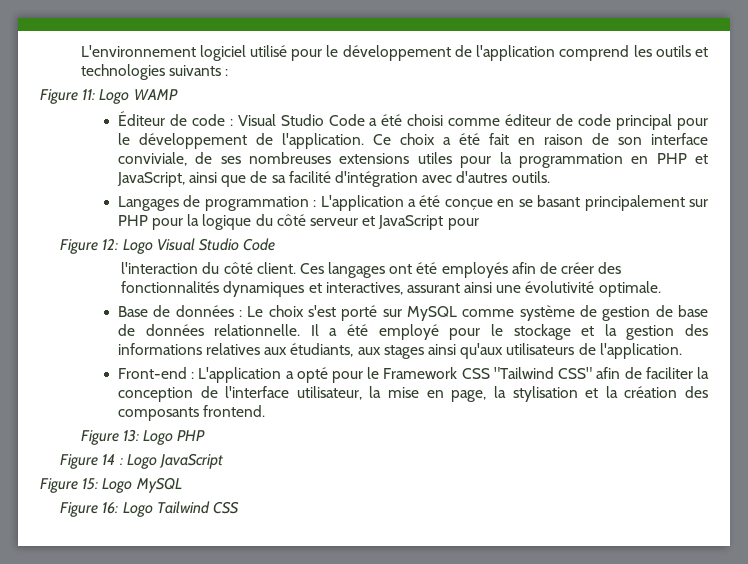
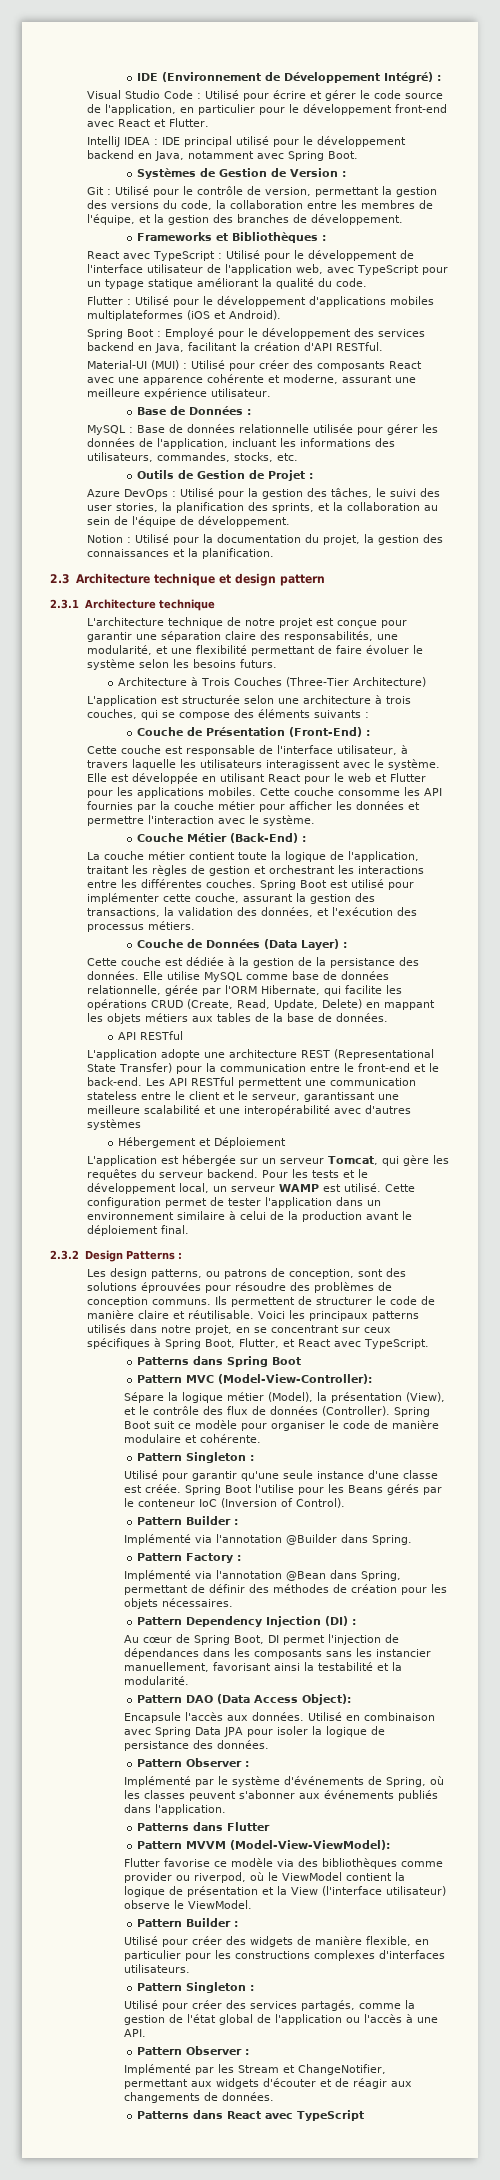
[80,45,708,61] [80,64,228,80] [40,89,178,104] [117,111,709,130] [117,133,708,149] [117,152,708,168] [116,171,550,187] [117,195,708,211] [117,214,479,230] [60,238,276,254] [121,262,622,278] [121,281,661,297] [117,305,709,321] [117,324,709,340] [117,343,682,359] [117,367,709,383] [117,386,709,402] [117,405,266,421] [80,429,206,445] [60,453,224,469] [40,477,182,493] [60,501,240,517] L'environnement logiciel utilisé pour le développement de l'application comprend les outils et technologies suivants : // Figure 11: Logo WAMP // Éditeur de code : Visual Studio Code a été choisi comme éditeur de code principal pour le développement de l'application. Ce choix a été fait en raison de son interface conviviale, de ses nombreuses extensions utiles pour la programmation en PHP et JavaScript, ainsi que de sa facilité d'intégration avec d'autres outils. // Langages de programmation : L'application a été conçue en se basant principalement sur PHP pour la logique du côté serveur et JavaScript pour // Figure 12: Logo Visual Studio Code // l'interaction du côté client. Ces langages ont été employés afin de créer des fonctionnalités dynamiques et interactives, assurant ainsi une évolutivité optimale. // Base de données : Le choix s'est porté sur MySQL comme système de gestion de base de données relationnelle. Il a été employé pour le stockage et la gestion des informations relatives aux étudiants, aux stages ainsi qu'aux utilisateurs de l'application. // Front-end : L'application a opté pour le Framework CSS "Tailwind CSS" afin de faciliter la conception de l'interface utilisateur, la mise en page, la stylisation et la création des composants frontend. // Figure 13: Logo PHP // Figure 14 : Logo JavaScript // Figure 15: Logo MySQL // Figure 16: Logo Tailwind CSS -> [136,72,441,83] [87,90,444,101] [87,104,448,115] [87,118,210,127] [87,136,407,147] [87,150,359,161] [136,168,346,179] [87,186,438,197] [87,200,434,210] [87,214,404,225] [136,232,326,243] [87,250,415,261] [87,264,449,275] [87,278,368,289] [87,296,435,307] [87,310,282,321] [87,328,426,339] [87,342,384,353] [87,360,423,371] [87,374,417,385] [87,388,272,399] [136,406,251,415] [87,424,439,435] [87,438,396,449] [87,452,299,462] [136,470,313,481] [87,488,441,499] [87,502,439,513] [87,516,291,527] [87,534,444,545] [87,548,275,559] [50,573,325,586] [50,599,215,611] [87,617,408,628] [87,631,399,642] [87,645,424,656] [87,659,278,670] [117,677,426,687] [87,695,412,706] [87,709,370,720] [136,727,370,737] [87,745,409,756] [87,759,441,770] [87,773,427,784] [87,787,443,798] [87,801,421,812] [87,815,316,826] [136,833,306,843] [87,851,420,862] [87,865,425,876] [87,879,415,890] [87,893,376,904] [87,907,418,917] [87,921,196,932] [136,939,347,950] [87,957,420,968] [87,971,390,982] [87,985,403,996] [87,999,436,1010] [87,1013,389,1024] [117,1031,183,1040] [87,1049,435,1060] [87,1063,440,1074] [87,1077,417,1088] [87,1091,400,1102] [87,1105,412,1116] [87,1119,142,1130] [117,1137,286,1148] [87,1155,450,1166] [87,1169,369,1180] [87,1183,416,1194] [87,1197,382,1208] [87,1211,413,1222] [87,1225,190,1236] [50,1250,182,1262] [87,1268,407,1279] [87,1282,393,1293] [87,1296,436,1307] [87,1310,420,1321] [87,1324,392,1335] [87,1338,430,1349] [136,1356,301,1367] [136,1374,372,1384] [124,1392,446,1403] [124,1406,431,1417] [124,1420,440,1431] [124,1434,262,1443] [136,1452,254,1463] [124,1470,439,1481] [124,1484,443,1495] [124,1498,346,1508] [136,1516,238,1525] [124,1534,413,1545] [136,1553,241,1563] [124,1570,402,1581] [124,1584,448,1595] [124,1598,234,1609] [136,1616,356,1627] [124,1634,400,1645] [124,1648,432,1659] [124,1662,403,1672] [124,1676,190,1685] [136,1694,351,1705] [124,1712,436,1723] [124,1726,386,1737] [124,1740,270,1751] [136,1758,249,1767] [124,1776,445,1787] [124,1790,439,1801] [124,1804,227,1815] [136,1822,270,1831] [136,1840,390,1850] [124,1858,444,1869] [124,1872,406,1883] [124,1886,447,1897] [124,1900,253,1909] [136,1918,238,1927] [124,1936,430,1947] [124,1950,446,1961] [124,1964,191,1973] [136,1982,254,1993] [124,2000,416,2011] [124,2014,439,2025] [124,2029,147,2037] [136,2046,249,2055] [124,2064,387,2075] [124,2078,413,2089] [124,2092,275,2103] [136,2110,364,2121] IDE (Environnement de Développement Intégré) : // Visual Studio Code : Utilisé pour écrire et gérer le code source de l'application, en particulier pour le développement front-end avec React et Flutter. // IntelliJ IDEA : IDE principal utilisé pour le développement backend en Java, notamment avec Spring Boot. // Systèmes de Gestion de Version : // Git : Utilisé pour le contrôle de version, permettant la gestion des versions du code, la collaboration entre les membres de l'équipe, et la gestion des branches de développement. // Frameworks et Bibliothèques : // React avec TypeScript : Utilisé pour le développement de l'interface utilisateur de l'application web, avec TypeScript pour un typage statique améliorant la qualité du code. // Flutter : Utilisé pour le développement d'applications mobiles multiplateformes (iOS et Android). // Spring Boot : Employé pour le développement des services backend en Java, facilitant la création d'API RESTful. // Material-UI (MUI) : Utilisé pour créer des composants React avec une apparence cohérente et moderne, assurant une meilleure expérience utilisateur. // Base de Données : // MySQL : Base de données relationnelle utilisée pour gérer les données de l'application, incluant les informations des utilisateurs, commandes, stocks, etc. // Outils de Gestion de Projet : // Azure DevOps : Utilisé pour la gestion des tâches, le suivi des user stories, la planification des sprints, et la collaboration au sein de l'équipe de développement. // Notion : Utilisé pour la documentation du projet, la gestion des connaissances et la planification. // 2.3 Architecture technique et design pattern // 2.3.1 Architecture technique // L'architecture technique de notre projet est conçue pour garantir une séparation claire des responsabilités, une modularité, et une flexibilité permettant de faire évoluer le système selon les besoins futurs. // Architecture à Trois Couches (Three-Tier Architecture) // L'application est structurée selon une architecture à trois couches, qui se compose des éléments suivants : // Couche de Présentation (Front-End) : // Cette couche est responsable de l'interface utilisateur, à travers laquelle les utilisateurs interagissent avec le système. Elle est développée en utilisant React pour le web et Flutter pour les applications mobiles. Cette couche consomme les API fournies par la couche métier pour afficher les données et permettre l'interaction avec le système. // Couche Métier (Back-End) : // La couche métier contient toute la logique de l'application, traitant les règles de gestion et orchestrant les interactions entre les différentes couches. Spring Boot est utilisé pour implémenter cette couche, assurant la gestion des transactions, la validation des données, et l'exécution des processus métiers. // Couche de Données (Data Layer) : // Cette couche est dédiée à la gestion de la persistance des données. Elle utilise MySQL comme base de données relationnelle, gérée par l'ORM Hibernate, qui facilite les opérations CRUD (Create, Read, Update, Delete) en mappant les objets métiers aux tables de la base de données. // API RESTful // L'application adopte une architecture REST (Representational State Transfer) pour la communication entre le front-end et le back-end. Les API RESTful permettent une communication stateless entre le client et le serveur, garantissant une meilleure scalabilité et une interopérabilité avec d'autres systèmes // Hébergement et Déploiement // L'application est hébergée sur un serveur Tomcat, qui gère les requêtes du serveur backend. Pour les tests et le développement local, un serveur WAMP est utilisé. Cette configuration permet de tester l'application dans un environnement similaire à celui de la production avant le déploiement final. // 2.3.2 Design Patterns : // Les design patterns, ou patrons de conception, sont des solutions éprouvées pour résoudre des problèmes de conception communs. Ils permettent de structurer le code de manière claire et réutilisable. Voici les principaux patterns utilisés dans notre projet, en se concentrant sur ceux spécifiques à Spring Boot, Flutter, et React avec TypeScript. // Patterns dans Spring Boot // Pattern MVC (Model-View-Controller): // Sépare la logique métier (Model), la présentation (View), et le contrôle des flux de données (Controller). Spring Boot suit ce modèle pour organiser le code de manière modulaire et cohérente. // Pattern Singleton : // Utilisé pour garantir qu'une seule instance d'une classe est créée. Spring Boot l'utilise pour les Beans gérés par le conteneur IoC (Inversion of Control). // Pattern Builder : // Implémenté via l'annotation @Builder dans Spring. // Pattern Factory : // Implémenté via l'annotation @Bean dans Spring, permettant de définir des méthodes de création pour les objets nécessaires. // Pattern Dependency Injection (DI) : // Au cœur de Spring Boot, DI permet l'injection de dépendances dans les composants sans les instancier manuellement, favorisant ainsi la testabilité et la modularité. // Pattern DAO (Data Access Object): // Encapsule l'accès aux données. Utilisé en combinaison avec Spring Data JPA pour isoler la logique de persistance des données. // Pattern Observer : // Implémenté par le système d'événements de Spring, où les classes peuvent s'abonner aux événements publiés dans l'application. // Patterns dans Flutter // Pattern MVVM (Model-View-ViewModel): // Flutter favorise ce modèle via des bibliothèques comme provider ou riverpod, où le ViewModel contient la logique de présentation et la View (l'interface utilisateur) observe le ViewModel. // Pattern Builder : // Utilisé pour créer des widgets de manière flexible, en particulier pour les constructions complexes d'interfaces utilisateurs. // Pattern Singleton : // Utilisé pour créer des services partagés, comme la gestion de l'état global de l'application ou l'accès à une API. // Pattern Observer : // Implémenté par les Stream et ChangeNotifier, permettant aux widgets d'écouter et de réagir aux changements de données. // Patterns dans React avec TypeScript

